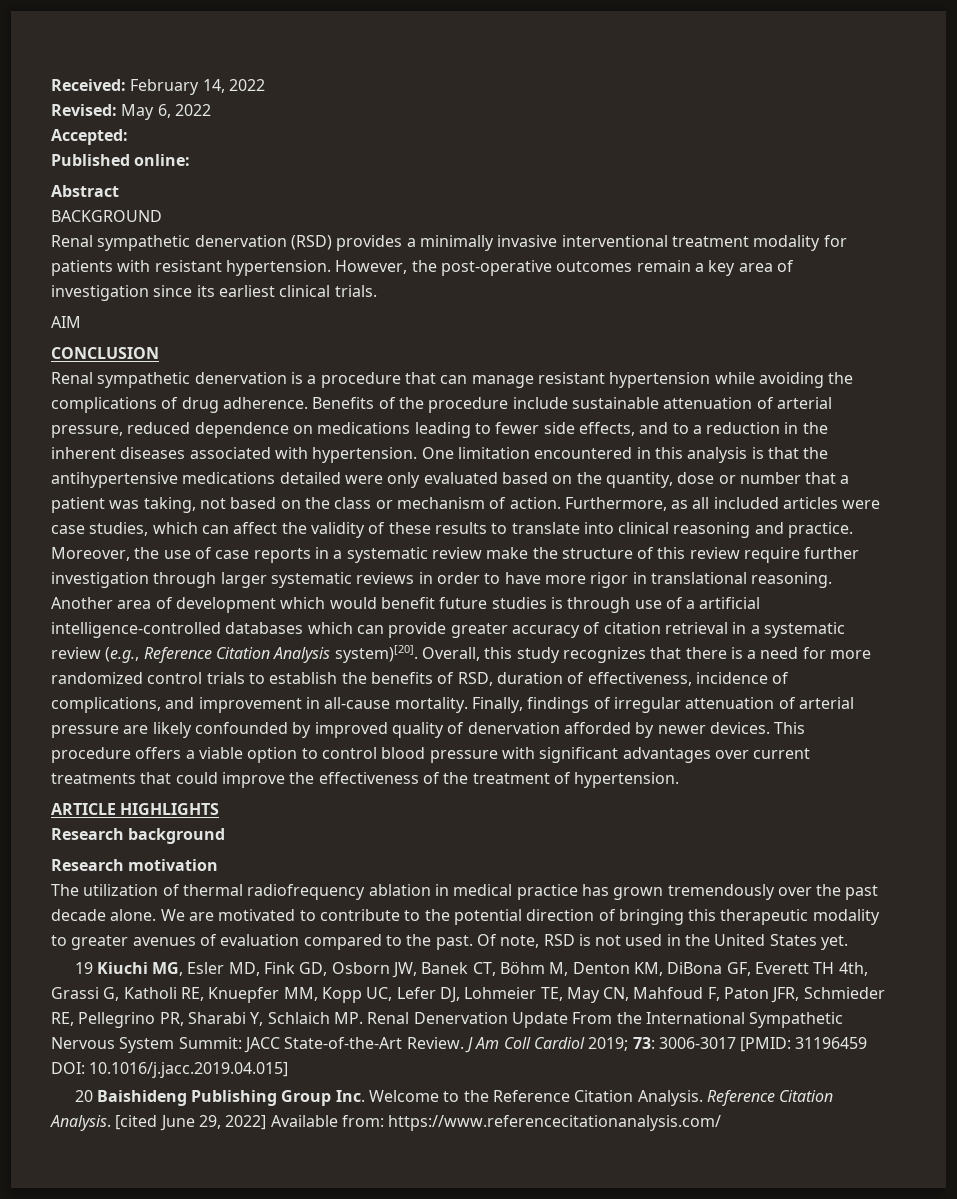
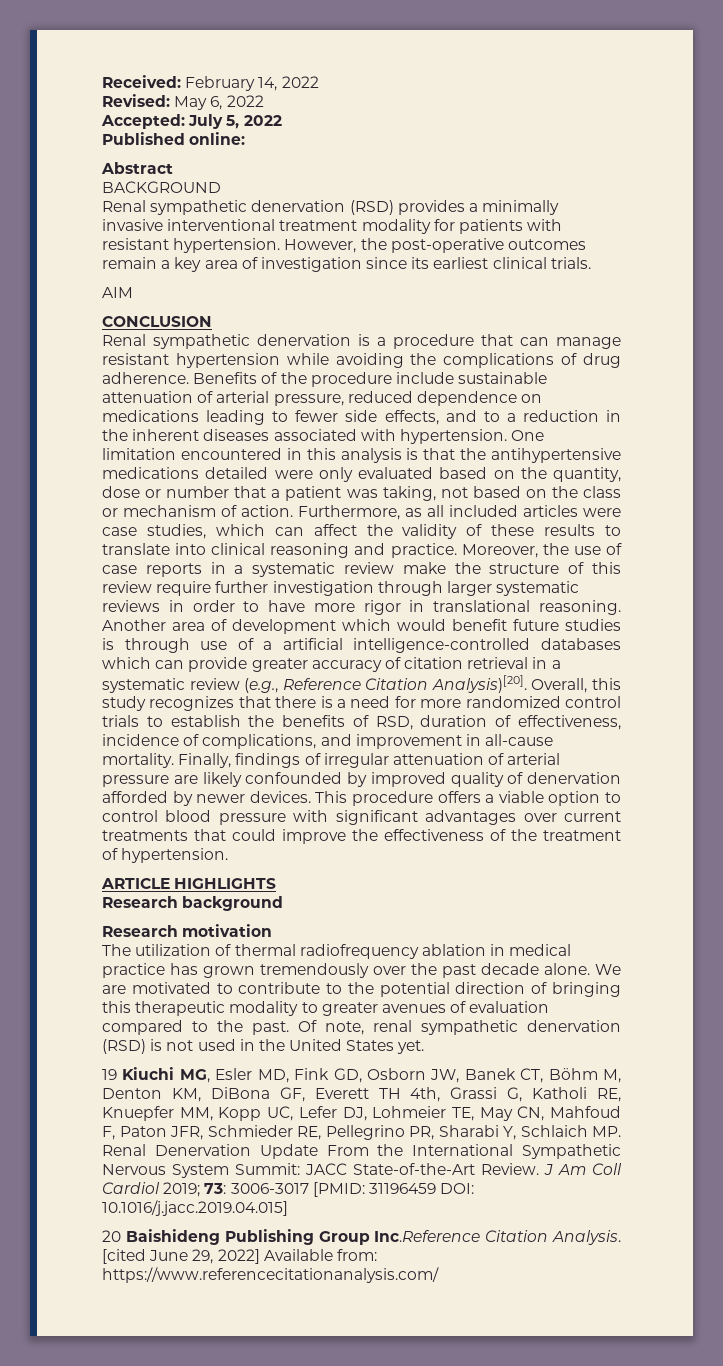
(128, 137) none -> [188,114,282,129] July 5, 2022
[273,645,418,663] Analysis system)[20]. -> [431,675,527,693] Analysis)[20].
[543,934,575,946] RSD -> [373,1020,621,1035] [102,1039,146,1054] renal sympathetic denervation (RSD)
[335,1090,776,1106] Inc. Welcome to the Reference Citation Analysis. Reference -> [374,1230,481,1242] Inc.Reference

